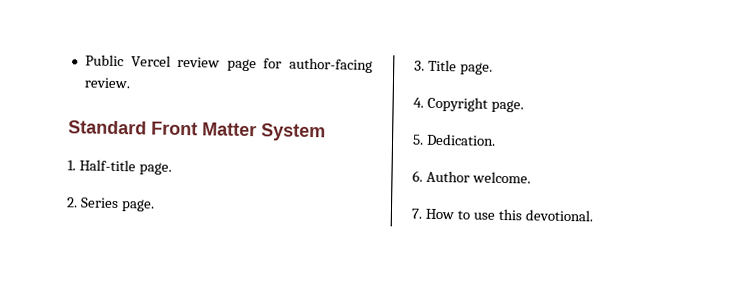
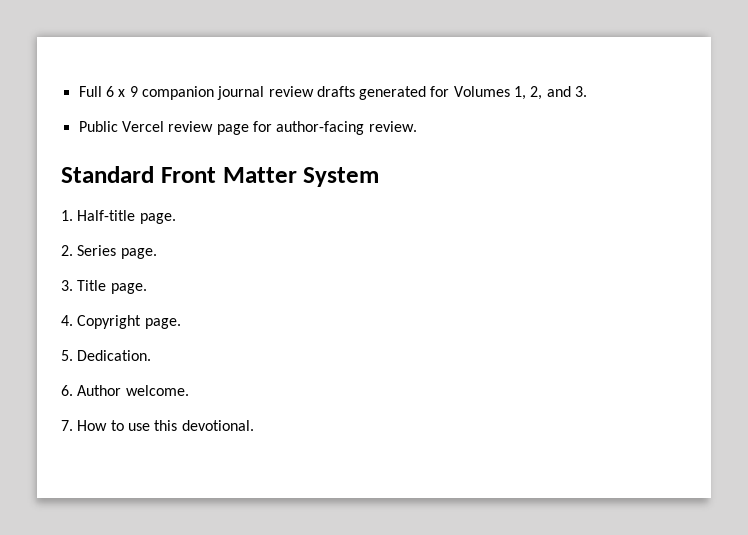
(84, 60) none -> [78,86,588,100] Full 6 x 9 companion journal review drafts generated for Volumes 1, 2, and 3. //

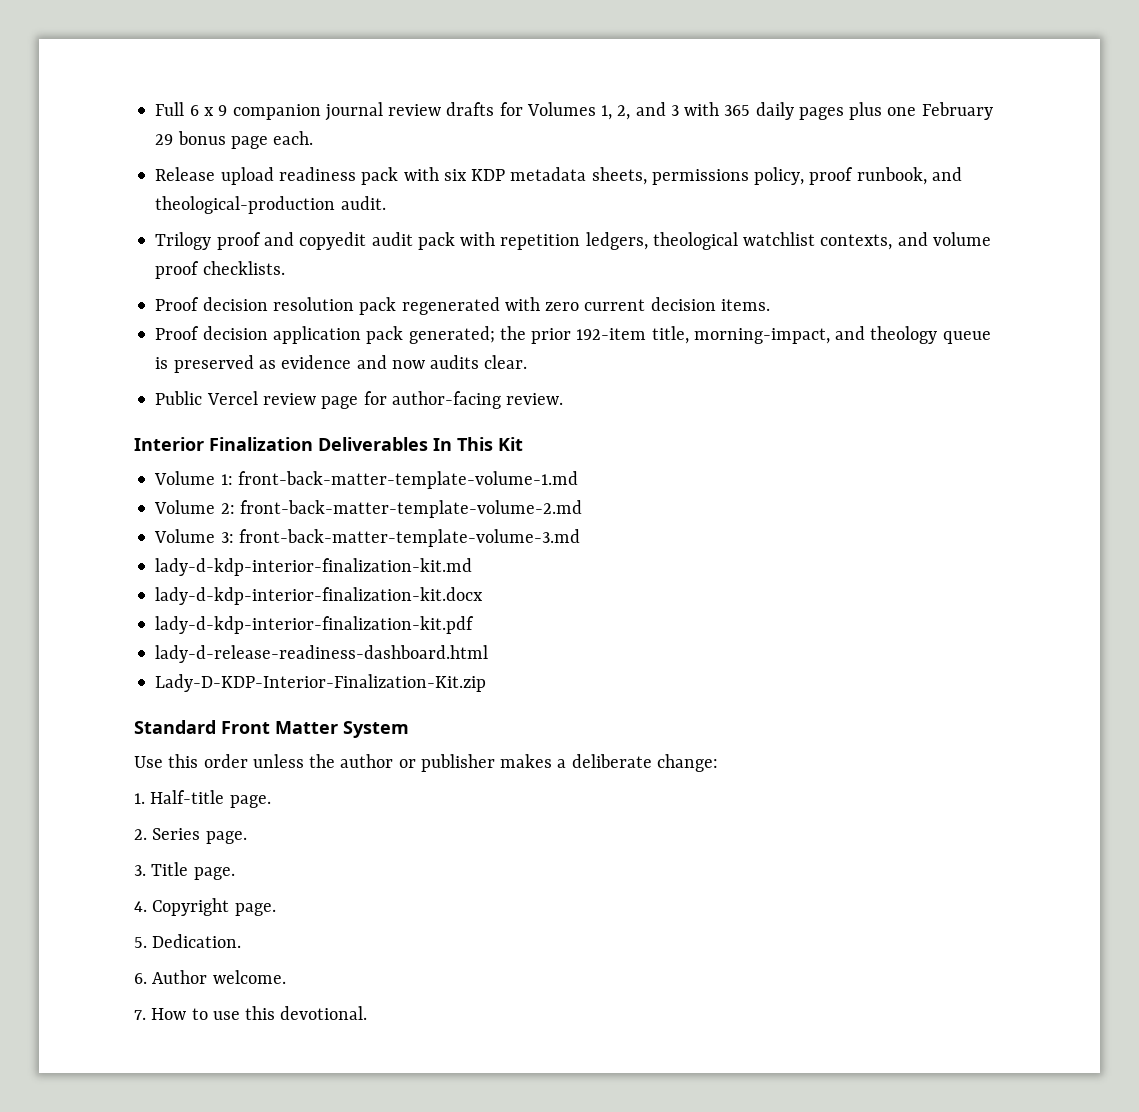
[359,86,427,100] generated -> (495, 109) none
[575,86,588,97] 3. -> [670,102,993,120] [155,131,314,149] [155,167,962,185] [155,196,386,214] [155,232,991,250] [155,261,285,279] [155,297,770,315] [155,326,991,344] [155,355,528,373] 3 with 365 daily pages plus one February 29 bonus page each. // Release upload readiness pack with six KDP metadata sheets, permissions policy, proof runbook, and theological-production audit. // Trilogy proof and copyedit audit pack with repetition ledgers, theological watchlist contexts, and volume proof checklists. // Proof decision resolution pack regenerated with zero current decision items. // Proof decision application pack generated; the prior 192-item title, morning-impact, and theology queue is preserved as evidence and now audits clear.
[61,166,380,187] Standard Front Matter System -> [134,437,523,451] [154,471,578,489] [154,500,582,518] [154,529,580,547] [155,558,473,576] [155,587,484,605] [155,616,475,634] [155,645,489,663] [155,674,487,692] [134,720,409,738] [134,754,718,772] Interior Finalization Deliverables In This Kit // Volume 1: front-back-matter-template-volume-1.md // Volume 2: front-back-matter-template-volume-2.md // Volume 3: front-back-matter-template-volume-3.md // lady-d-kdp-interior-finalization-kit.md // lady-d-kdp-interior-finalization-kit.docx // lady-d-kdp-interior-finalization-kit.pdf // lady-d-release-readiness-dashboard.html // Lady-D-KDP-Interior-Finalization-Kit.zip // Standard Front Matter System // Use this order unless the author or publisher makes a deliberate change:

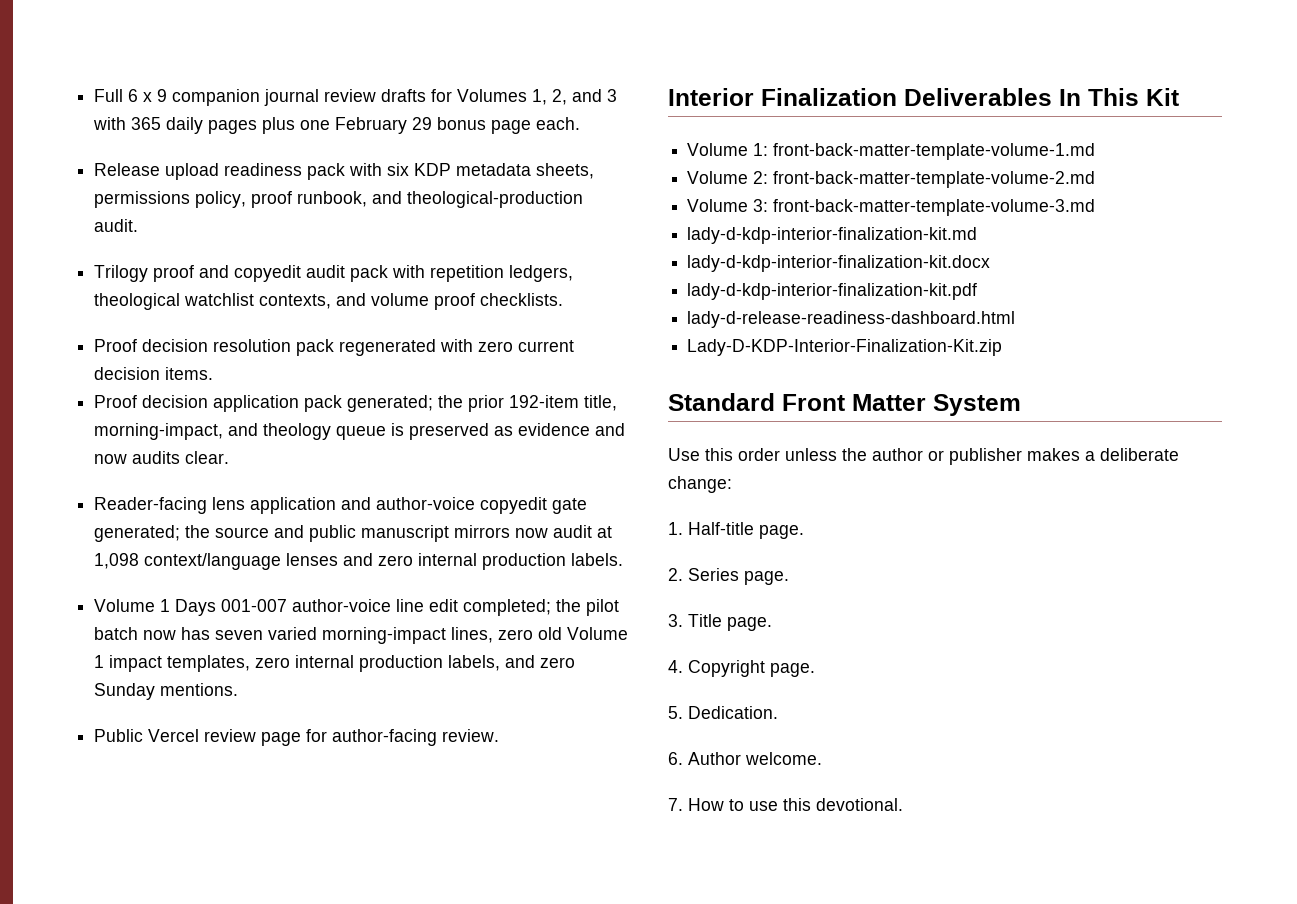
(528, 362) none -> [94,497,588,514] [94,525,613,542] [94,553,624,570] [94,599,620,616] [94,627,629,644] [94,655,576,672] [94,683,239,700] // Reader-facing lens application and author-voice copyedit gate generated; the source and public manuscript mirrors now audit at 1,098 context/language lenses and zero internal production labels. // Volume 1 Days 001-007 author-voice line edit completed; the pilot batch now has seven varied morning-impact lines, zero old Volume 1 impact templates, zero internal production labels, and zero Sunday mentions.

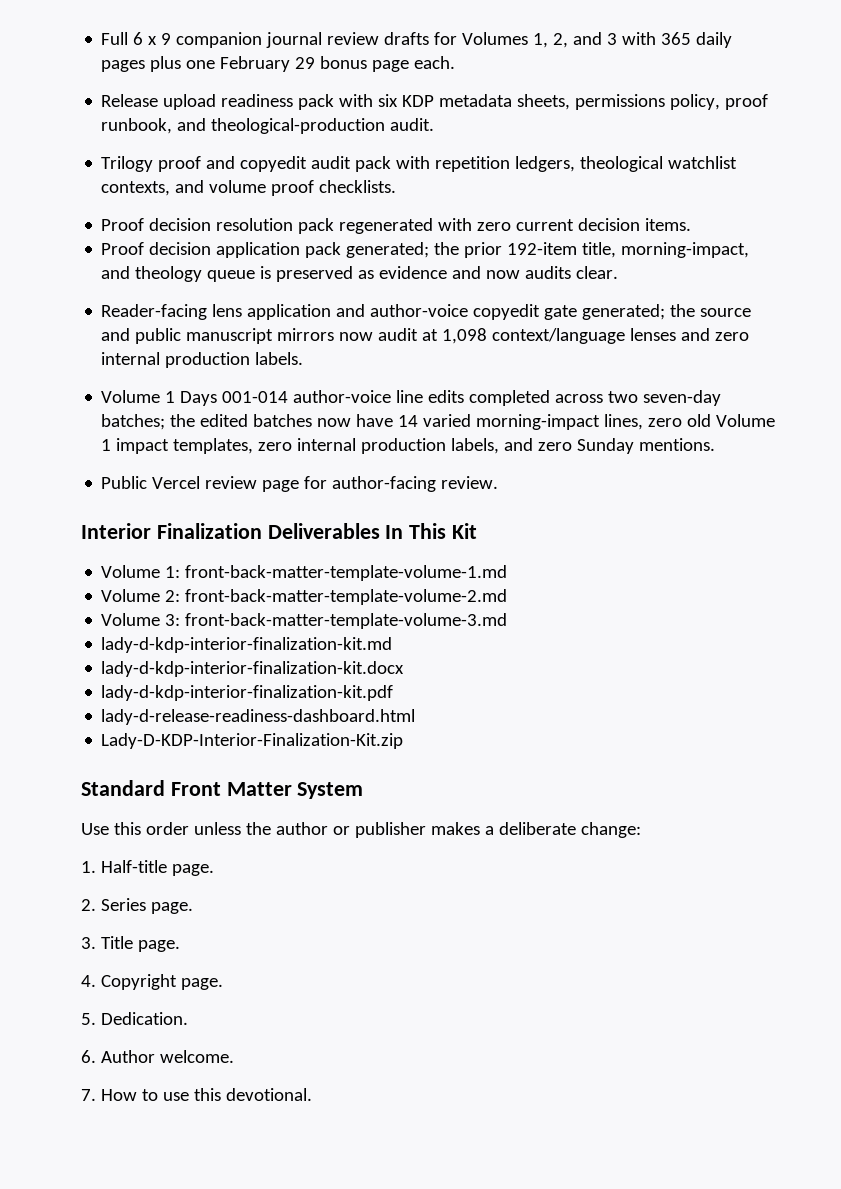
[221,599,288,612] 001-007 -> [222,391,289,403] 001-014
[429,599,620,616] [94,627,264,640] edit completed; the pilot batch now has seven -> [428,390,722,406] [101,414,419,430] edits completed across two seven-day batches; the edited batches now have 14

